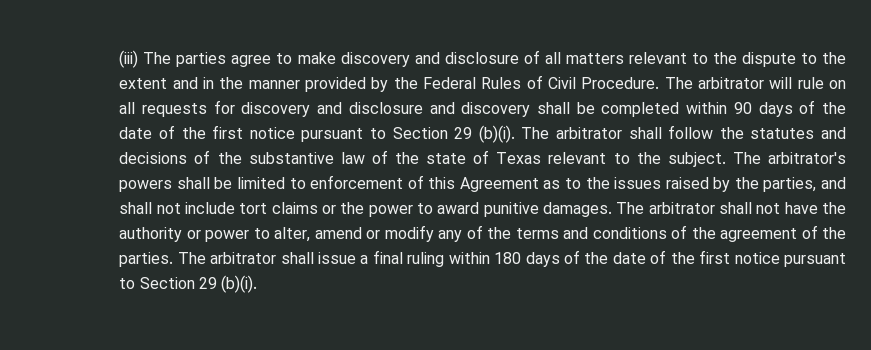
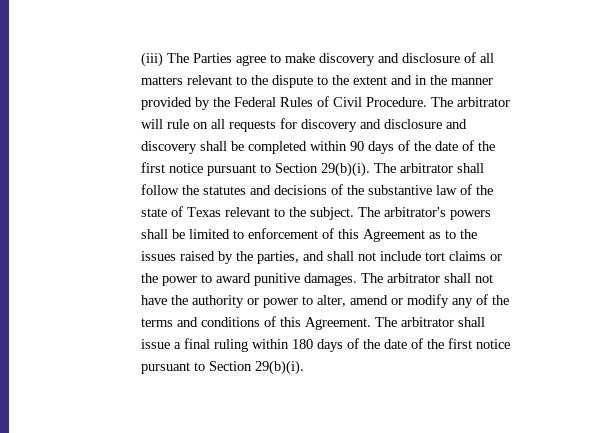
[176,52,227,67] parties -> [193,53,233,63] Parties
[454,125,515,143] 29 (b)(i). -> [321,162,371,177] 29(b)(i).
[691,225,847,242] [119,252,174,267] the agreement of the parties. -> [280,317,372,330] this Agreement.
[198,275,258,293] 29 (b)(i). -> [255,360,305,375] 29(b)(i).

